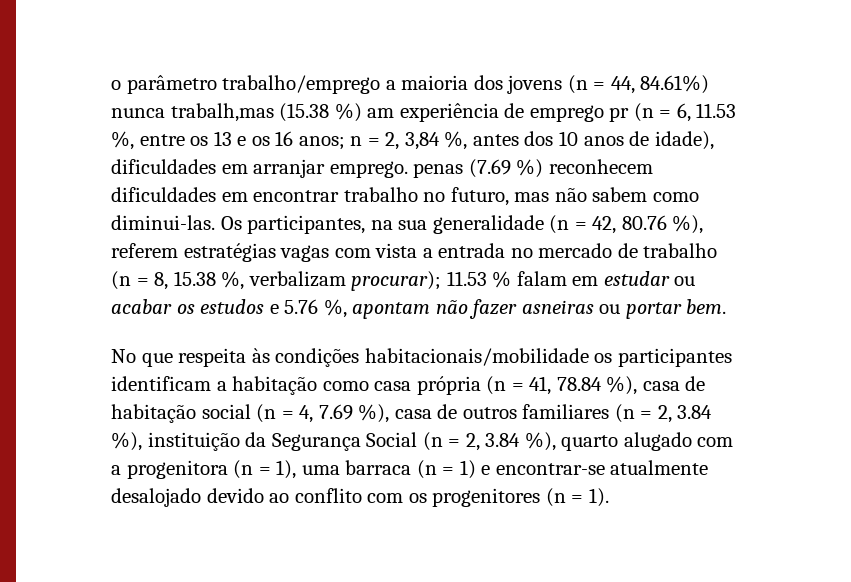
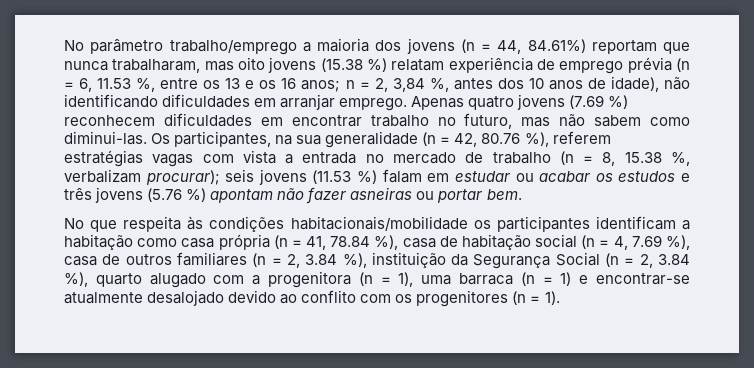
[111,80,121,90] o -> [64,40,84,51] No
[111,103,274,122] nunca trabalh,mas -> [591,40,690,54] [64,57,317,73] reportam que nunca trabalharam, mas oito jovens
[367,108,395,118] am -> [391,59,445,71] relatam
[609,107,630,122] pr -> [627,57,672,73] prévia
(714, 140) none -> [664,77,690,90] [64,94,158,108] não identificando
[413,163,464,178] penas -> [411,94,566,110] Apenas quatro jovens
[446,271,512,288] 11.53 % -> [225,169,378,185] seis jovens (11.53 %)
[284,299,347,318] 5.76 %, -> [64,187,207,203] três jovens (5.76 %)

